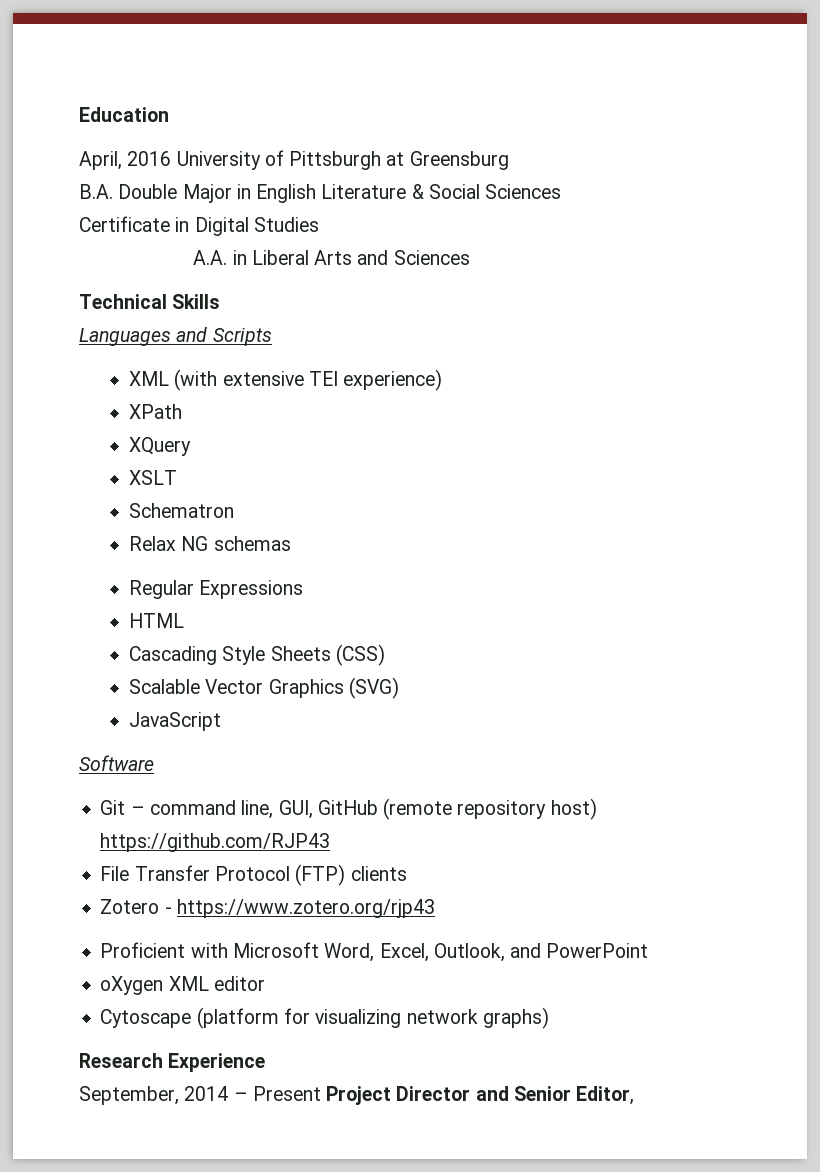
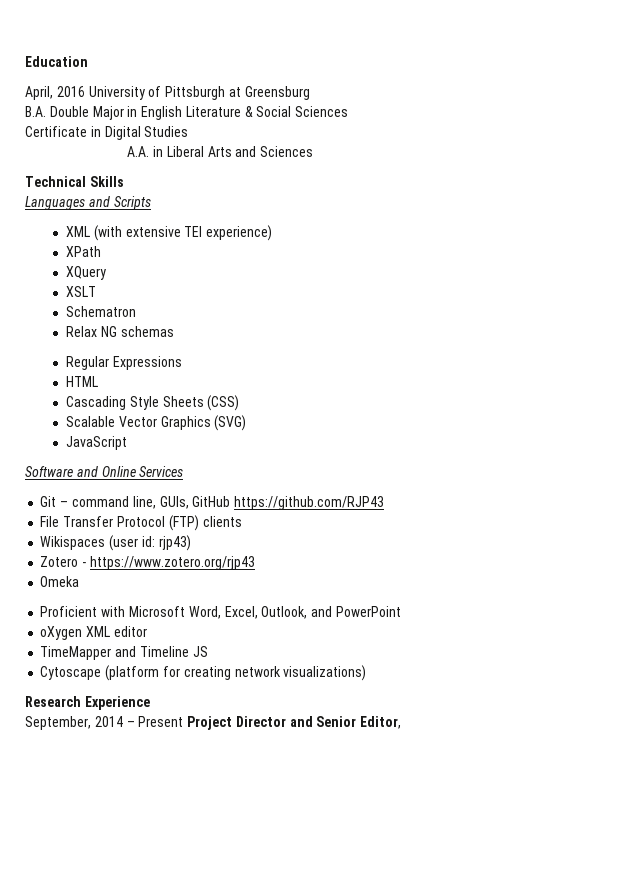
(154, 763) none -> [76,466,184,477] and Online Services
[278,798,597,820] GUI, GitHub (remote repository host) -> [159,496,231,509] GUIs, GitHub
(407, 873) none -> [40,535,191,551] // Wikispaces (user id: rjp43)
(435, 908) none -> [40,576,80,587] // Omeka
(265, 983) none -> [40,646,208,660] // TimeMapper and Timeline JS
[315,1007,549,1029] visualizing network graphs) -> [183,665,367,681] creating network visualizations)

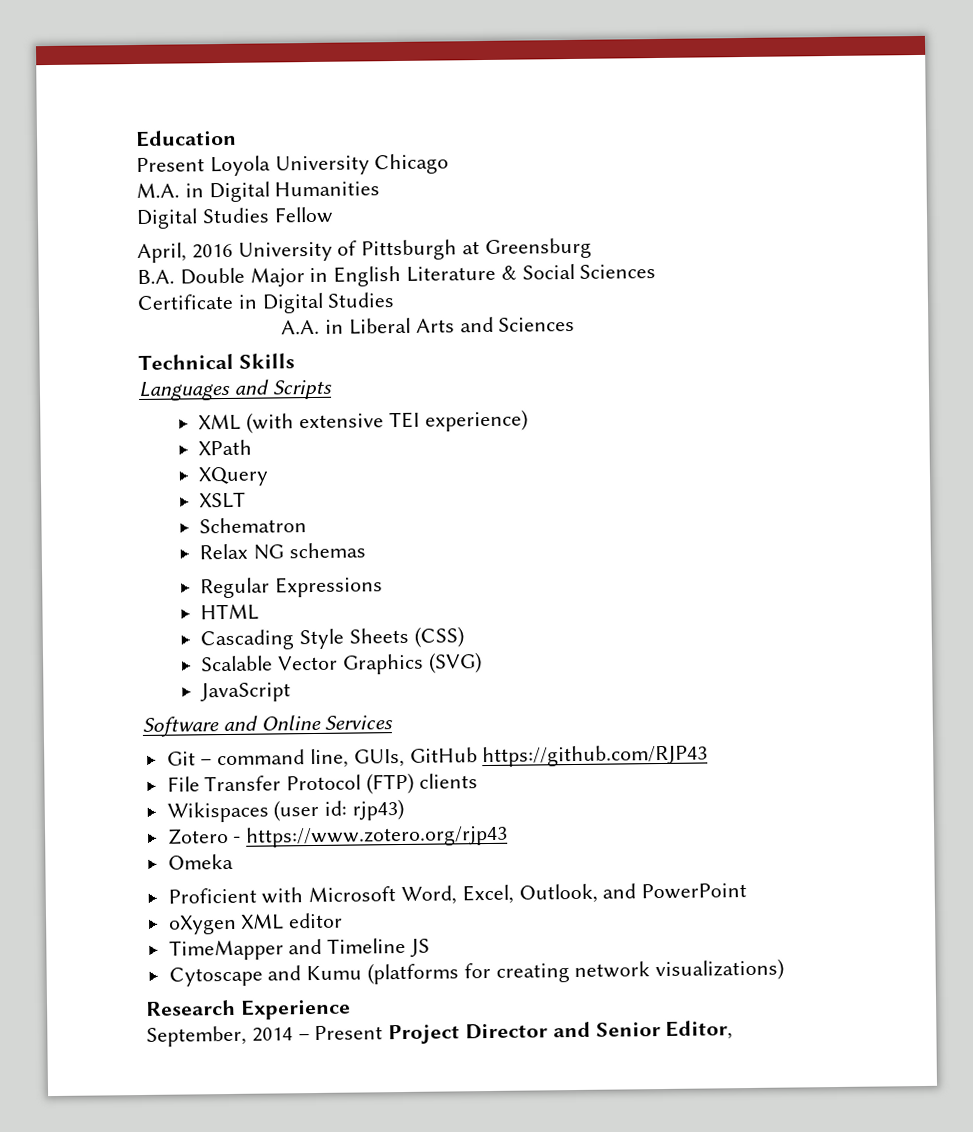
(88, 61) none -> [136,153,450,177] [136,181,381,203] [136,206,334,230] // Present Loyola University Chicago // M.A. in Digital Humanities // Digital Studies Fellow
[105,665,160,681] (platform -> [267,962,460,985] and Kumu (platforms

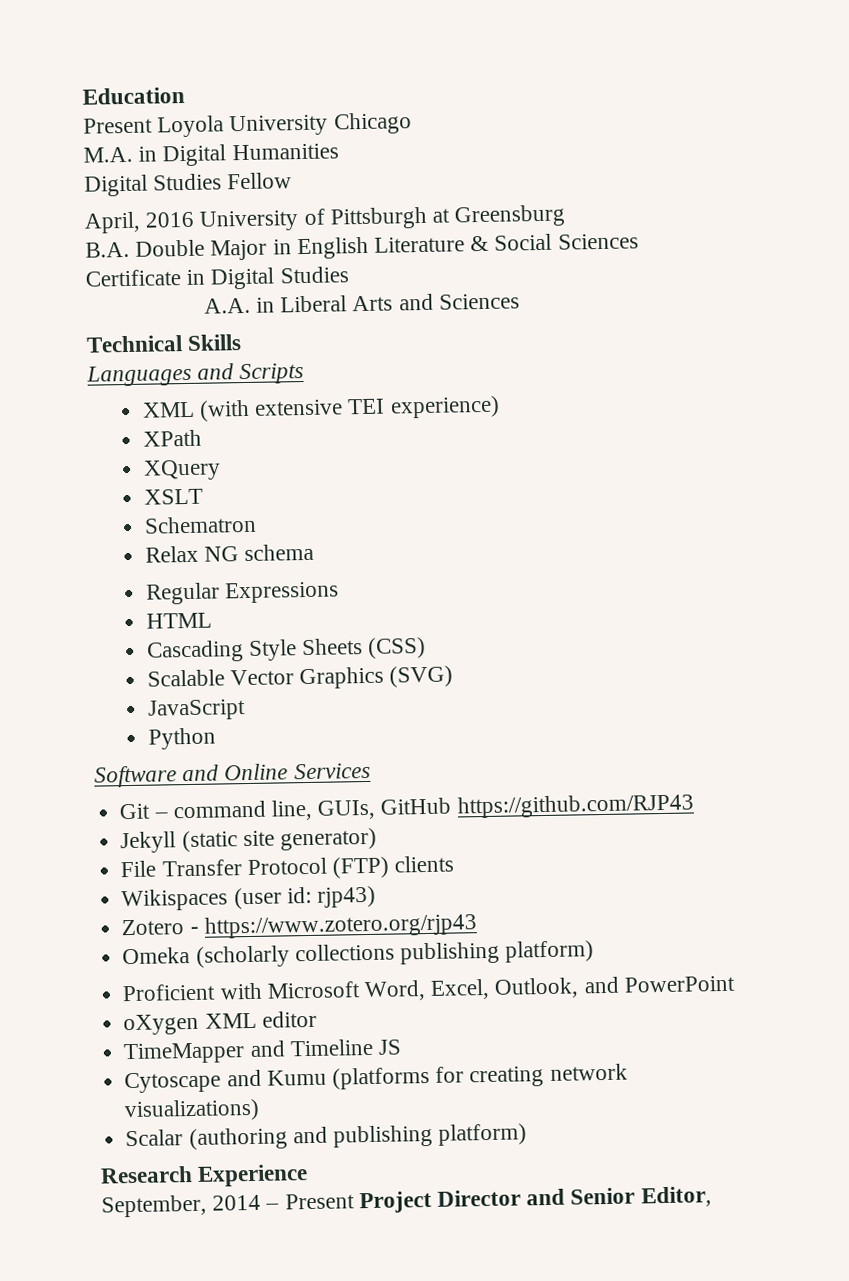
[289,542,367,559] schemas -> [244,543,315,562] schema
(292, 692) none -> [147,727,216,750] // Python
(709, 756) none -> [120,827,377,854] // Jekyll (static site generator)
(234, 861) none -> [195,940,595,968] (scholarly collections publishing platform)
(785, 970) none -> [125,1123,528,1151] // Scalar (authoring and publishing platform)

